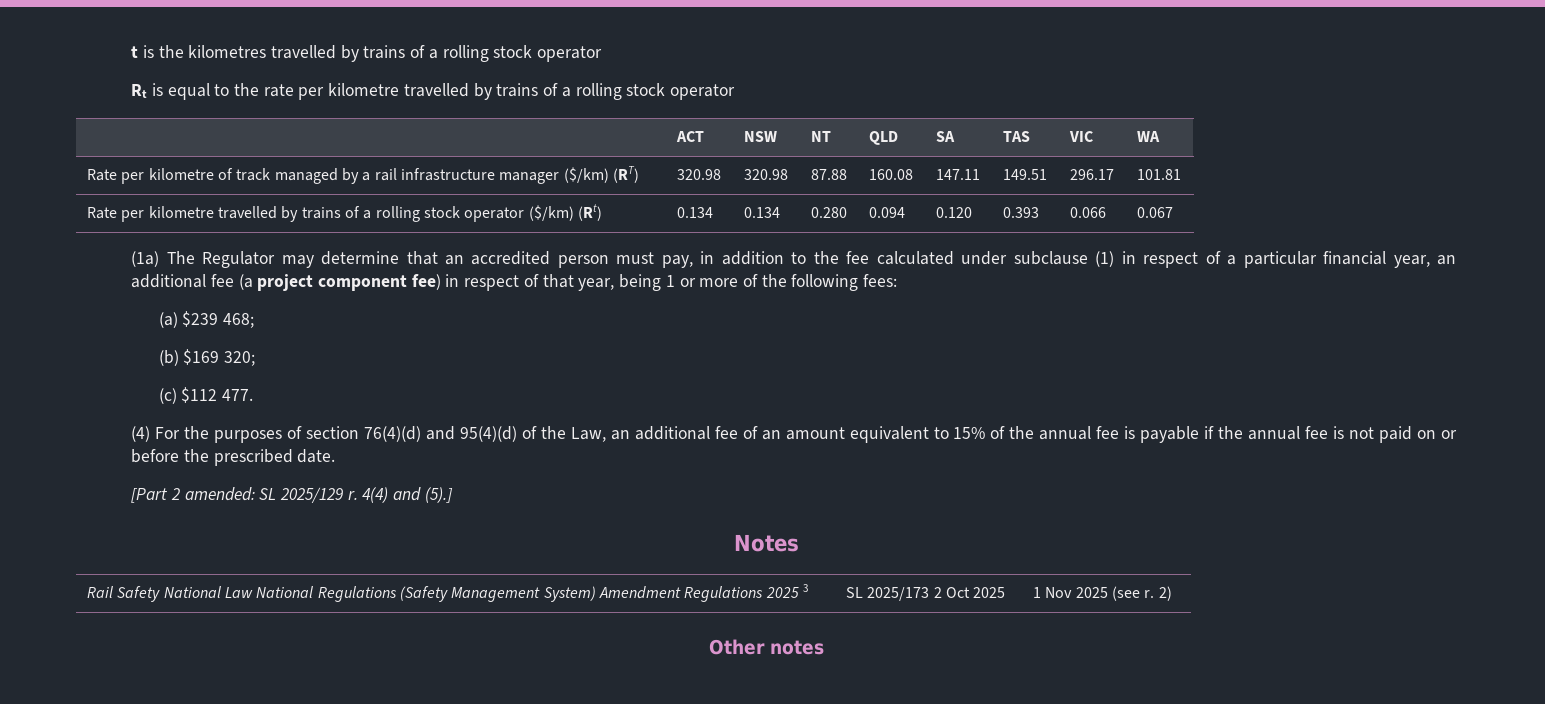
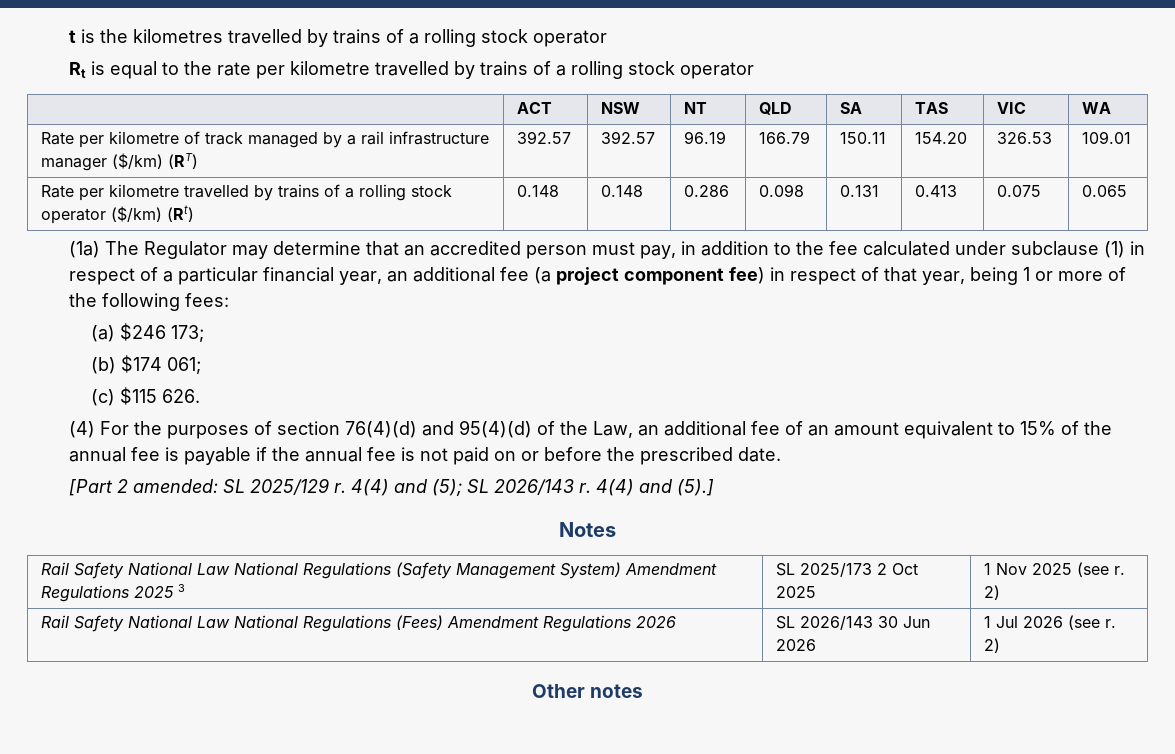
[676,169,721,180] [743,169,788,180] [810,169,847,180] [868,169,913,180] [935,169,980,180] [1002,169,1047,180] [1069,169,1114,180] [1136,169,1181,180] 320.98 | 320.98 | 87.88 | 160.08 | 147.11 | 149.51 | 296.17 | 101.81 -> [517,131,572,144] [601,131,656,144] [684,131,727,144] [759,131,811,144] [840,132,887,144] [915,132,968,144] [997,132,1053,144] [1082,131,1132,144] 392.57 | 392.57 | 96.19 | 166.79 | 150.11 | 154.20 | 326.53 | 109.01
[676,207,713,218] [743,207,780,218] [810,207,847,218] [868,207,905,218] [935,207,972,218] [1002,207,1039,218] [1069,207,1106,218] [1136,207,1173,218] 0.134 | 0.134 | 0.280 | 0.094 | 0.120 | 0.393 | 0.066 | 0.067 -> [517,185,560,197] [601,185,644,197] [684,185,730,197] [759,184,805,197] [840,185,880,197] [915,185,958,197] [997,185,1042,197] [1082,185,1128,197] 0.148 | 0.148 | 0.286 | 0.098 | 0.131 | 0.413 | 0.075 | 0.065
[182,311,255,328] $239 468; -> [119,323,204,342] $246 173;
[183,349,256,366] $169 320; -> [120,355,201,374] $174 061;
[181,387,254,403] $112 477. -> [119,387,200,405] $115 626.
(422, 494) none -> [432,479,673,496] (5); SL 2026/143 r. 4(4) and
(1172, 593) none -> [41,615,677,632] [776,616,931,630] [776,639,817,651] [984,615,1117,630] [984,638,1001,653] // Rail Safety National Law National Regulations (Fees) Amendment Regulations 2026 | SL 2026/143 30 Jun 2026 | 1 Jul 2026 (see r. 2)

